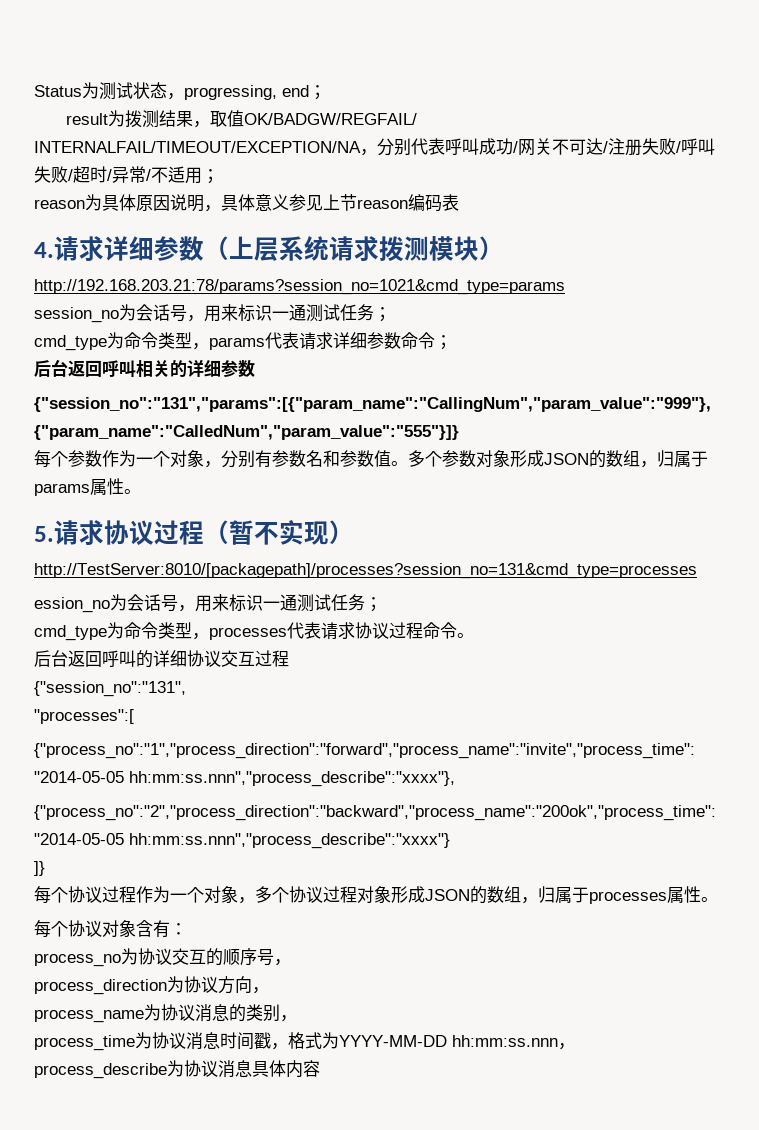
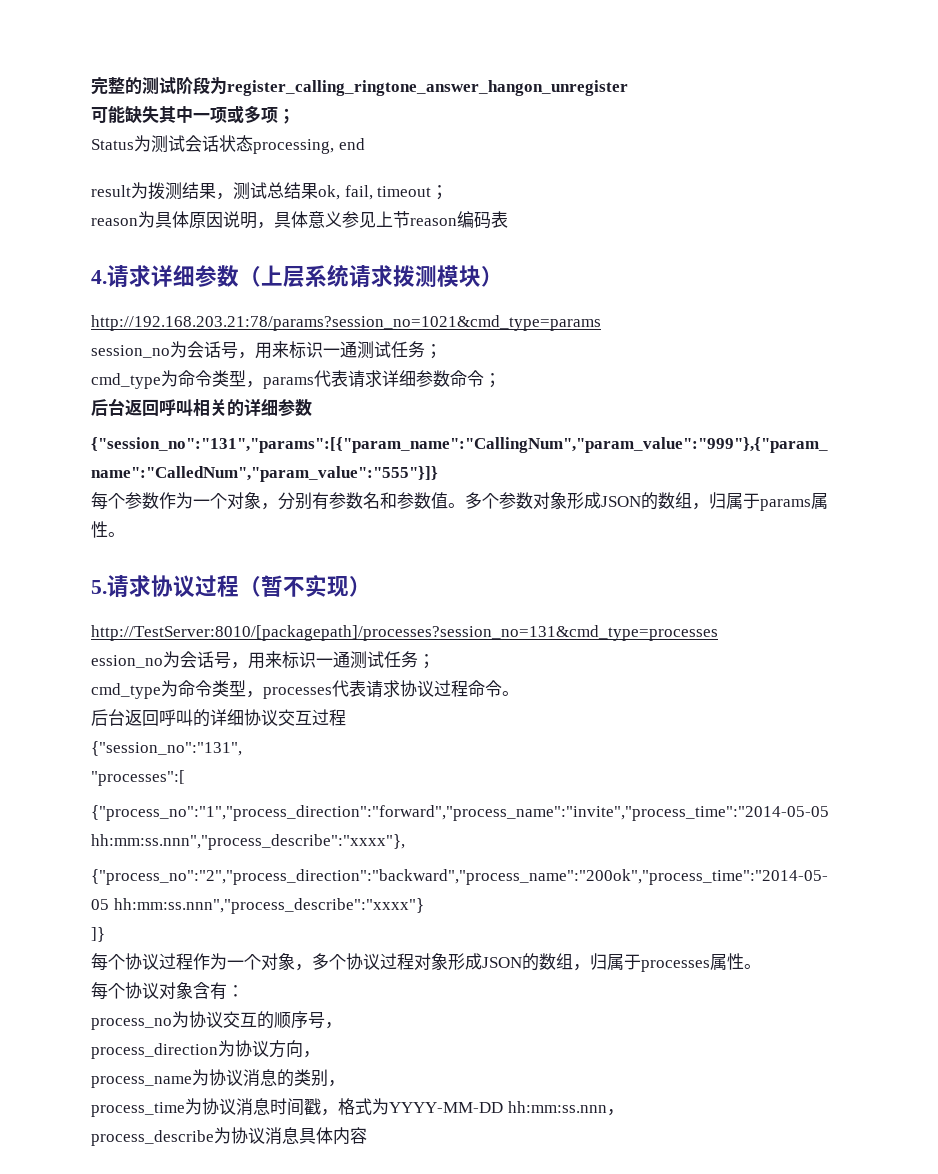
[34,82,277,100] Status为测试状态，progressing, -> [91,76,628,96] [91,105,295,124] [91,135,334,154] 完整的测试阶段为register_calling_ringtone_answer_hangon_unregister // 可能缺失其中一项或多项； // Status为测试会话状态processing,
[309,85,326,100] ； -> (365, 144) none
[209,110,417,127] [34,138,715,156] [34,166,202,184] 取值OK/BADGW/REGFAIL/ INTERNALFAIL/TIMEOUT/EXCEPTION/NA，分别代表呼叫成功/网关不可达/注册失败/呼叫失败/超时/异常/不适用 -> [233,182,432,200] 测试总结果ok, fail, timeout

